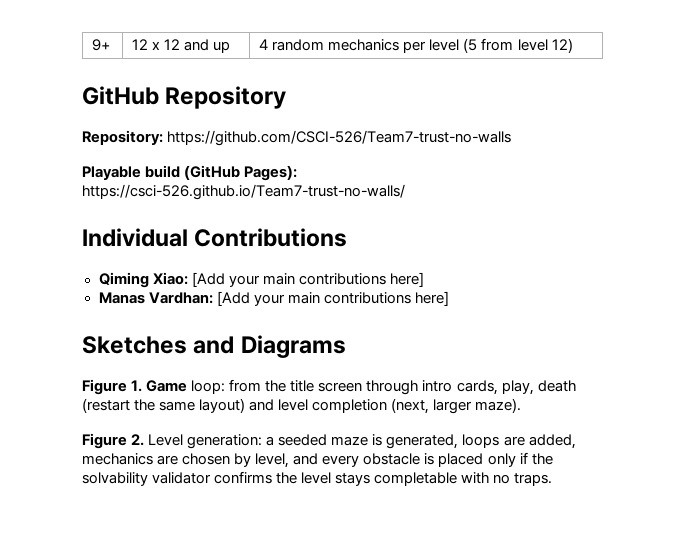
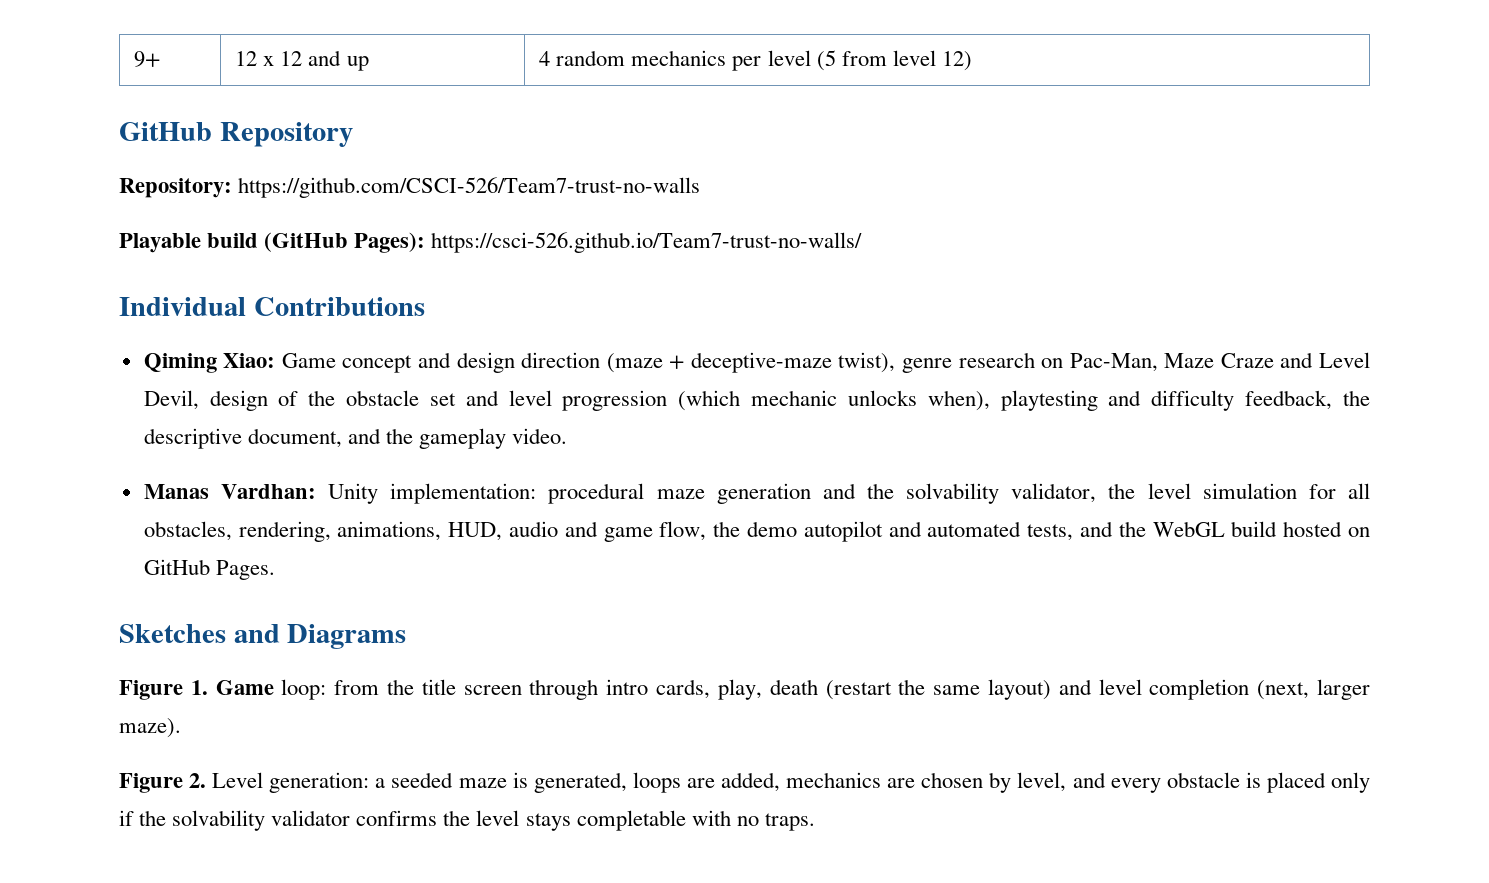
[191,272,424,287] [98,291,449,306] [Add your main contributions here] // Manas Vardhan: [Add your main contributions here] -> [281,352,1370,373] [143,390,1370,411] [143,428,568,449] [143,483,1370,504] [143,521,1370,542] [143,559,275,580] Game concept and design direction (maze + deceptive-maze twist), genre research on Pac-Man, Maze Craze and Level Devil, design of the obstacle set and level progression (which mechanic unlocks when), playtesting and difficulty feedback, the descriptive document, and the gameplay video. // Manas Vardhan: Unity implementation: procedural maze generation and the solvability validator, the level simulation for all obstacles, rendering, animations, HUD, audio and game flow, the demo autopilot and automated tests, and the WebGL build hosted on GitHub Pages.

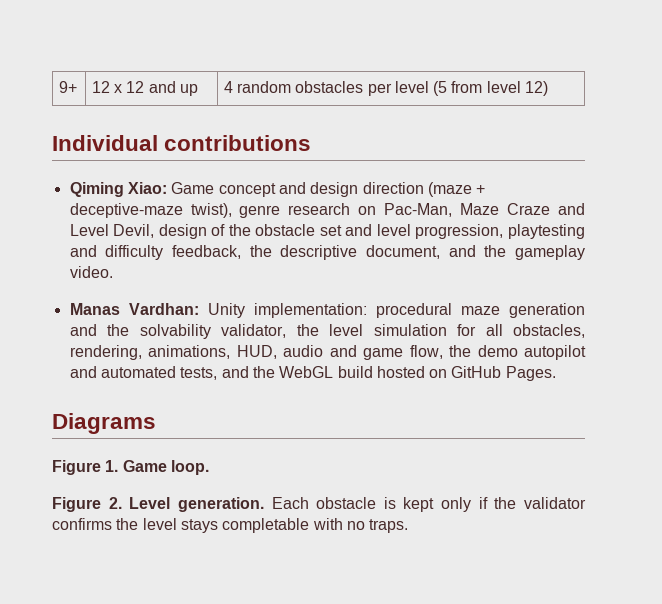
[631,50,727,66] mechanics -> [295,81,364,93] obstacles
[119,122,353,147] [119,177,701,198] [119,232,863,253] // GitHub Repository // Repository: https://github.com/CSCI-526/Team7-trust-no-walls // Playable build (GitHub Pages): https://csci-526.github.io/Team7-trust-no-walls/ -> (549, 88) none
[253,297,425,316] Contributions -> [164,135,312,151] contributions
[562,390,990,411] progression (which mechanic unlocks when), -> [415,224,504,239] progression,
[119,624,280,643] Sketches and -> (556, 373) none
[281,679,1371,700] [119,718,181,738] [119,772,1161,793] loop: from the title screen through intro cards, play, death (restart the same layout) and level completion (next, larger maze). // Figure 2. Level generation: a seeded maze is generated, loops are added, mechanics are chosen by level, and every -> [170,460,209,475] [52,497,309,512] loop. // Figure 2. Level generation. Each
[1266,772,1326,793] placed -> [403,497,435,512] kept
[172,810,266,831] solvability -> (517, 503) none

